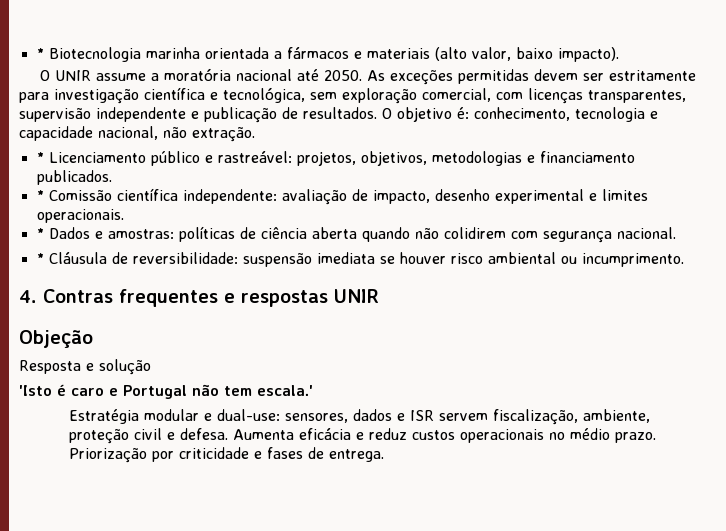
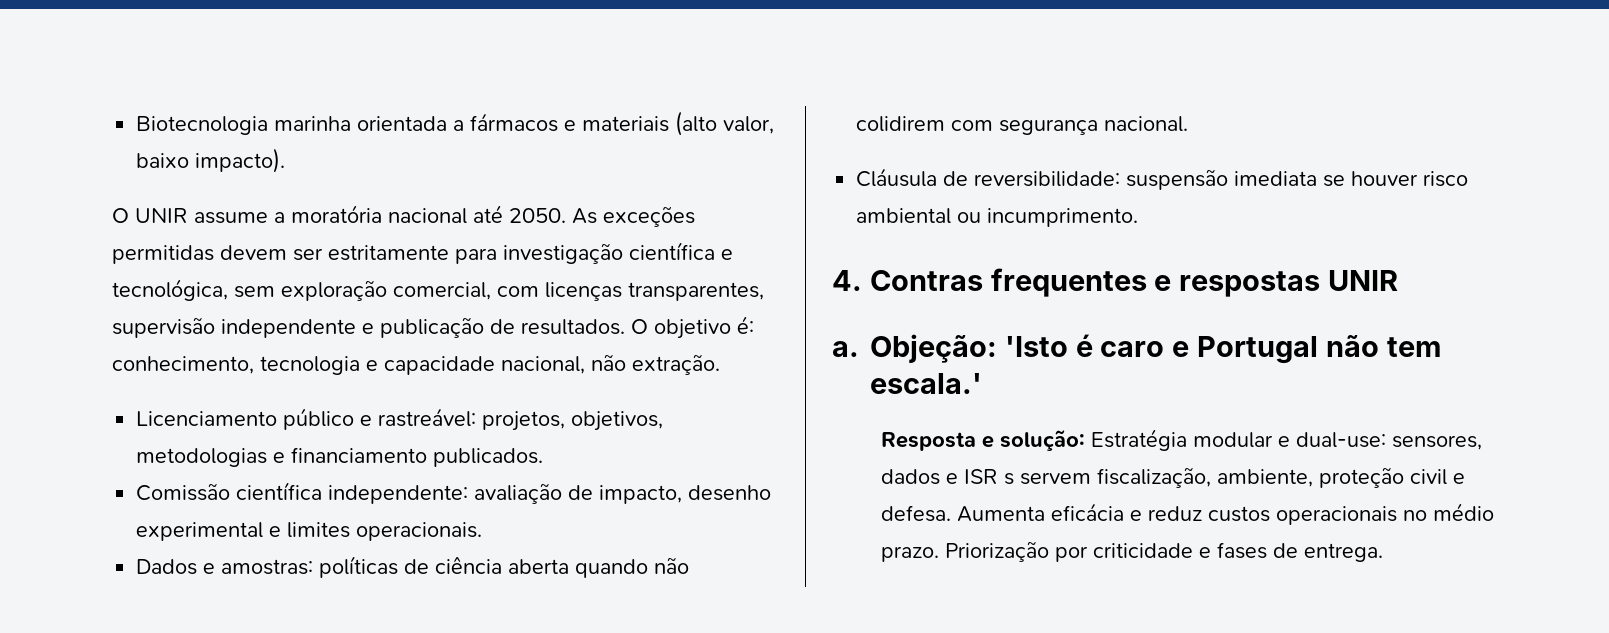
[36,48,44,59] * -> (136, 125) none
[36,152,44,163] * -> (720, 364) none
[36,190,44,201] * -> (544, 457) none
[36,228,44,239] * -> (483, 531) none
[36,253,44,264] * -> (1189, 124) none
[19,330,93,348] [19,359,151,375] Objeção // Resposta e solução // -> [832,334,997,363] a. Objeção:
(313, 390) none -> [880,430,1085,451] Resposta e solução:
(434, 415) none -> [1003,473,1014,485] s

